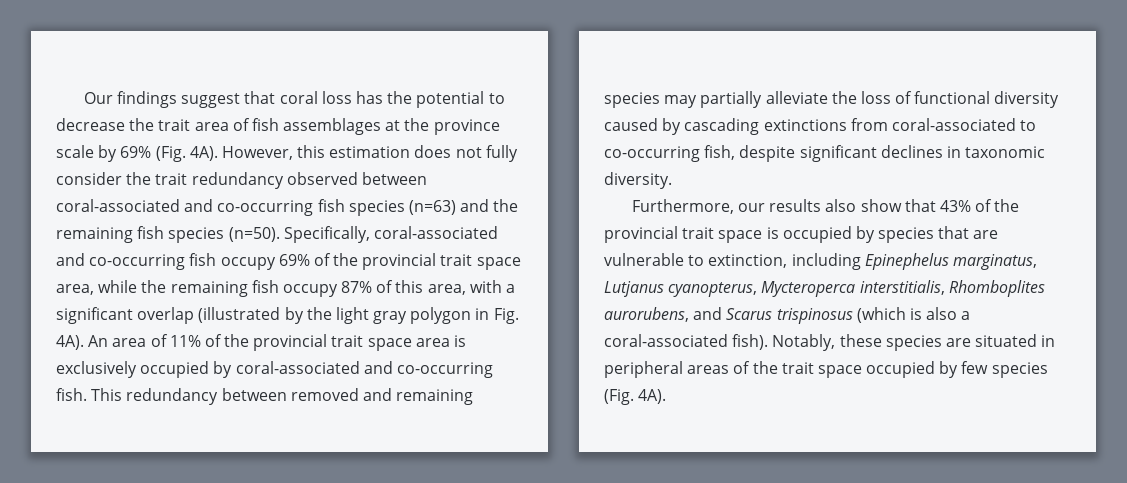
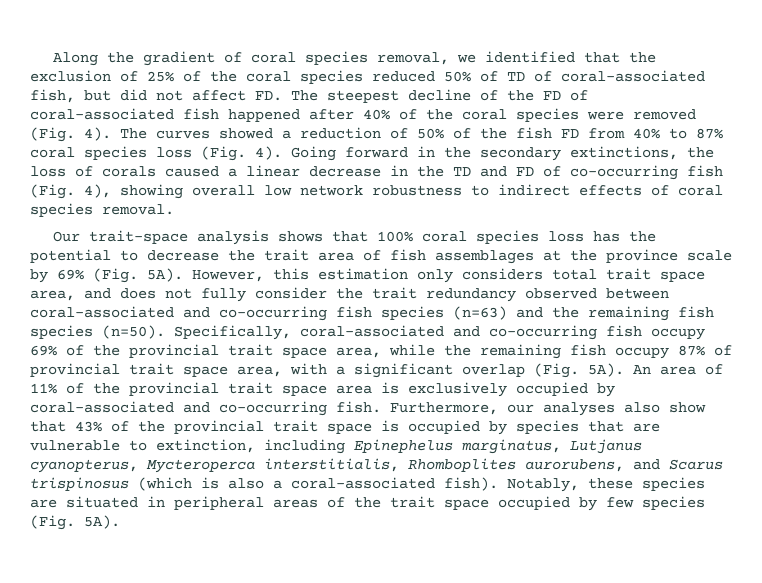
[83,91,318,108] Our findings suggest that coral -> [53,51,657,66] [30,70,705,84] [30,89,588,103] [30,108,696,122] [30,127,723,142] [30,146,714,161] [30,165,723,180] [30,184,723,199] [30,203,174,217] [53,230,540,245] Along the gradient of coral species removal, we identified that the exclusion of 25% of the coral species reduced 50% of TD of coral-associated fish, but did not affect FD. The steepest decline of the FD of coral-associated fish happened after 40% of the coral species were removed (Fig. 4). The curves showed a reduction of 50% of the fish FD from 40% to 87% coral species loss (Fig. 4). Going forward in the secondary extinctions, the loss of corals caused a linear decrease in the TD and FD of co-occurring fish (Fig. 4), showing overall low network robustness to indirect effects of coral species removal. // Our trait-space analysis shows that 100% coral species
[189,146,218,161] 4A). -> [147,268,183,282] 5A).
(411, 152) none -> [417,268,705,283] [30,288,111,301] only considers total trait space area, and
[395,280,424,293] this -> [30,363,228,377] provincial trait space
[198,307,519,324] [56,335,84,350] (illustrated by the light gray polygon in Fig. 4A). -> [534,363,624,378] (Fig. 5A).
[91,388,474,405] [604,91,1060,108] [604,118,1037,135] [604,145,1046,162] [604,172,672,189] This redundancy between removed and remaining species may partially alleviate the loss of functional diversity caused by cascading extinctions from coral-associated to co-occurring fish, despite significant declines in taxonomic diversity. // -> (381, 407) none
[769,199,822,212] results -> [543,402,615,416] analyses
[638,389,667,404] 4A). -> [84,515,120,529] 5A).

